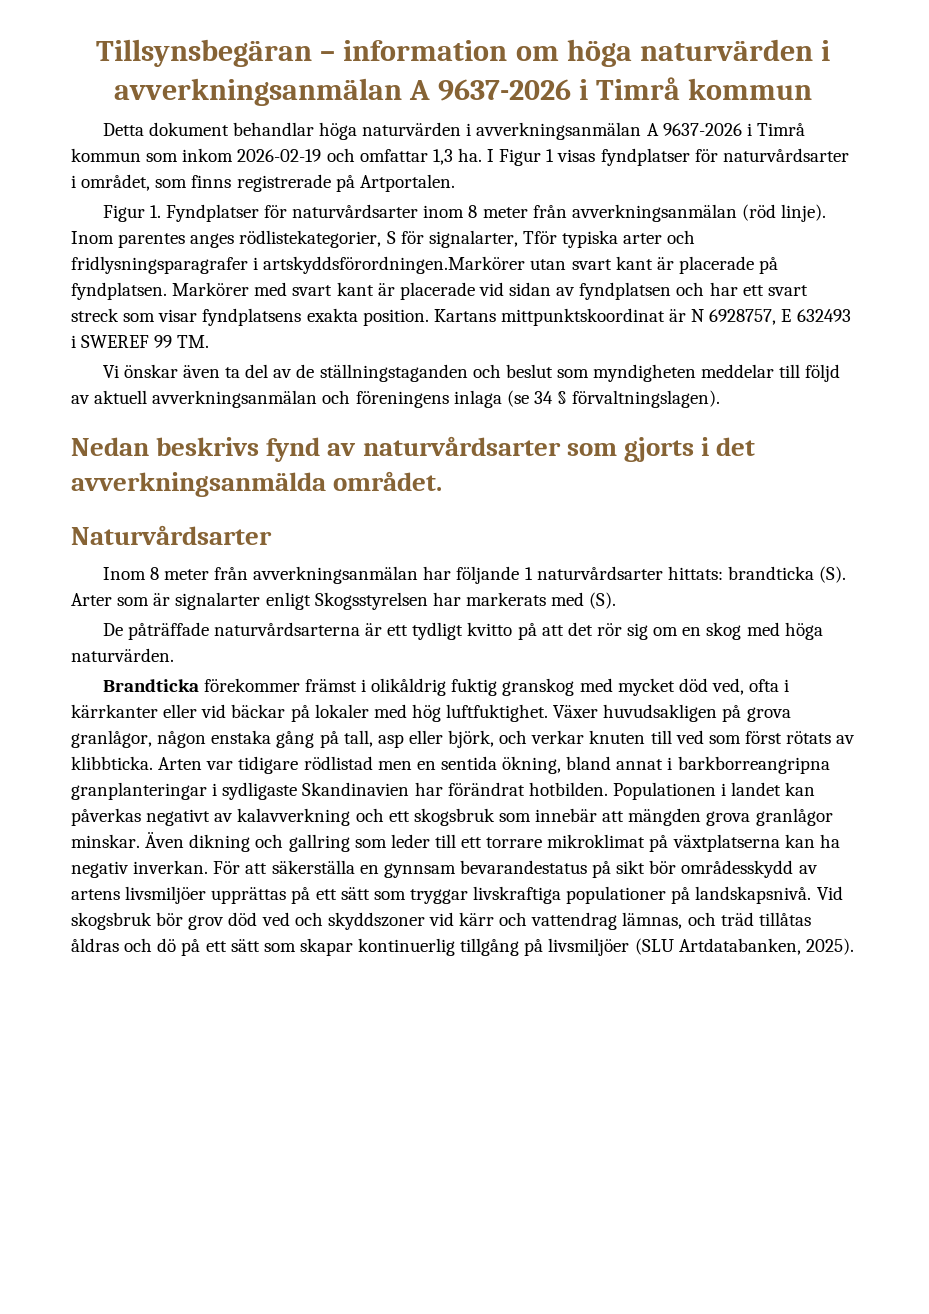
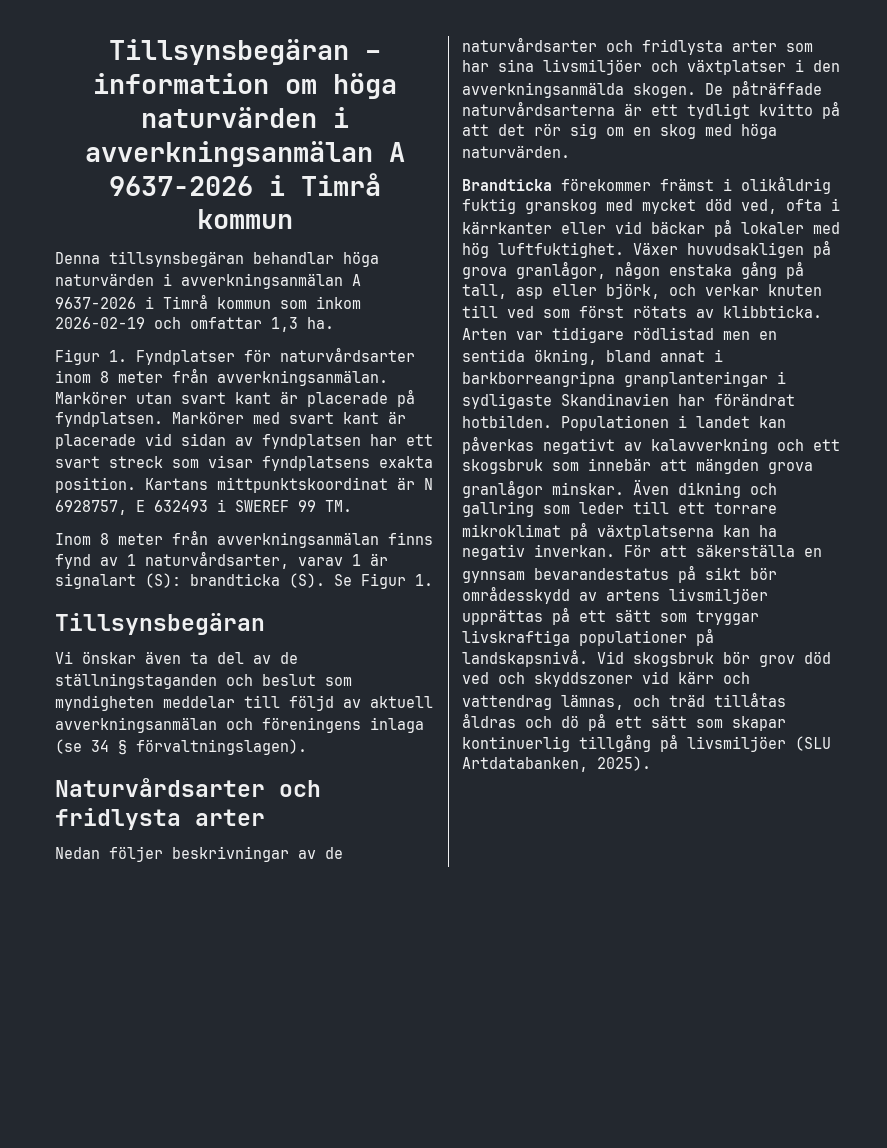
[102,122,229,136] Detta dokument -> [55,251,244,267] Denna tillsynsbegäran
[487,148,849,166] [71,174,455,192] I Figur 1 visas fyndplatser för naturvårdsarter i området, som finns registrerade på Artportalen. -> (334, 323) none
[571,204,827,222] [71,230,696,248] [71,256,526,274] avverkningsanmälan (röd linje). Inom parentes anges rödlistekategorier, S för signalarter, Tför typiska arter och fridlysningsparagrafer i artskyddsförordningen.Markörer -> [217,370,388,386] [55,391,127,404] avverkningsanmälan. Markörer
[676,282,705,296] och -> (361, 441) none
(210, 341) none -> [55,530,433,548] [55,551,388,569] [55,573,433,589] [55,613,265,635] // Inom 8 meter från avverkningsanmälan finns fynd av 1 naturvårdsarter, varav 1 är signalart (S): brandticka (S). Se Figur 1. // Tillsynsbegäran
[71,436,756,462] [71,471,443,497] [71,525,272,545] [102,566,847,584] [71,592,617,610] Nedan beskrivs fynd av naturvårdsarter som gjorts i det avverkningsanmälda området. // Naturvårdsarter // Inom 8 meter från avverkningsanmälan har följande 1 naturvårdsarter hittats: brandticka (S). Arter som är signalarter enligt Skogsstyrelsen har markerats med (S). // -> [55,778,321,797] [55,808,265,830] [55,846,343,862] [462,37,813,55] [462,59,840,75] [462,82,696,98] Naturvårdsarter och fridlysta arter // Nedan följer beskrivningar av de naturvårdsarter och fridlysta arter som har sina livsmiljöer och växtplatser i den avverkningsanmälda skogen.

